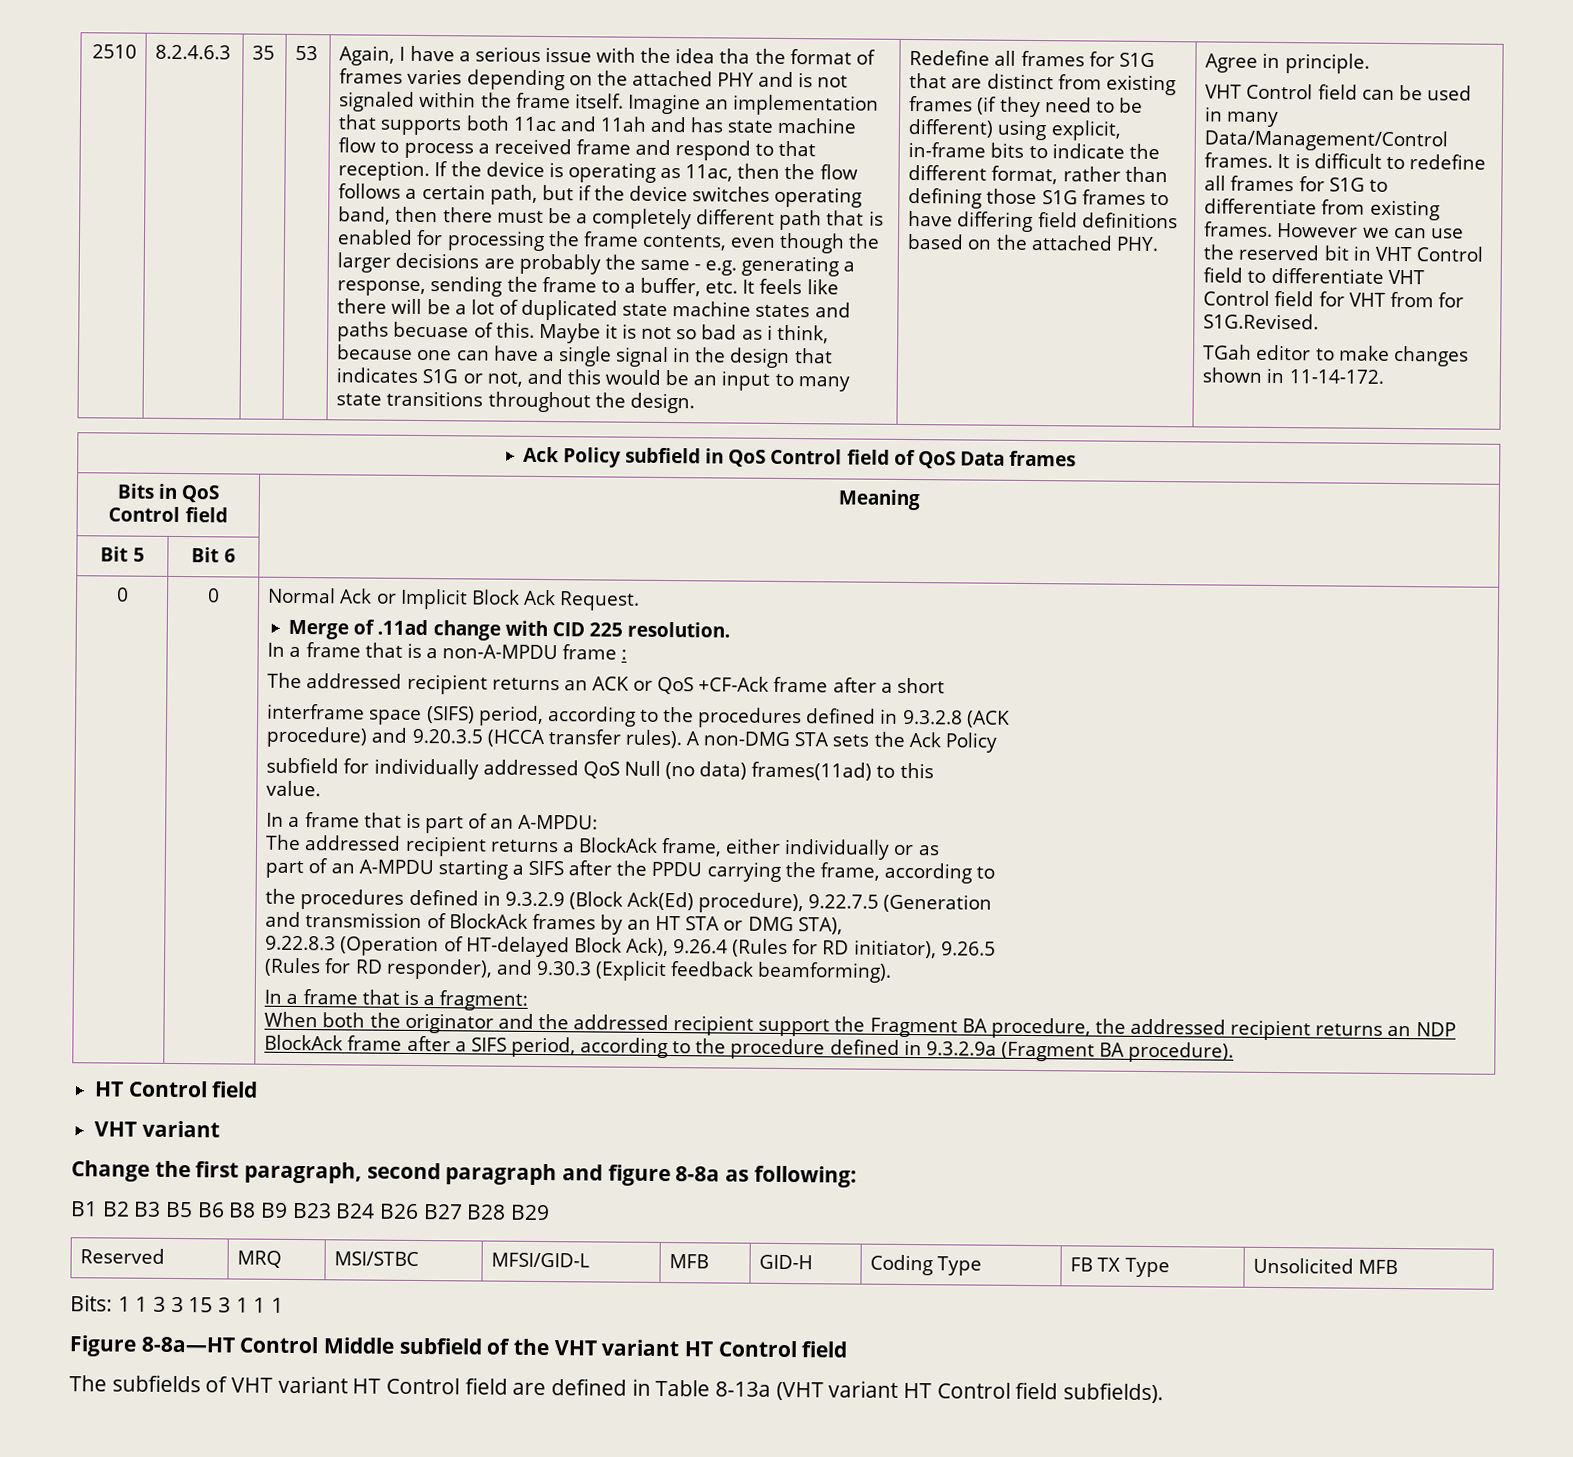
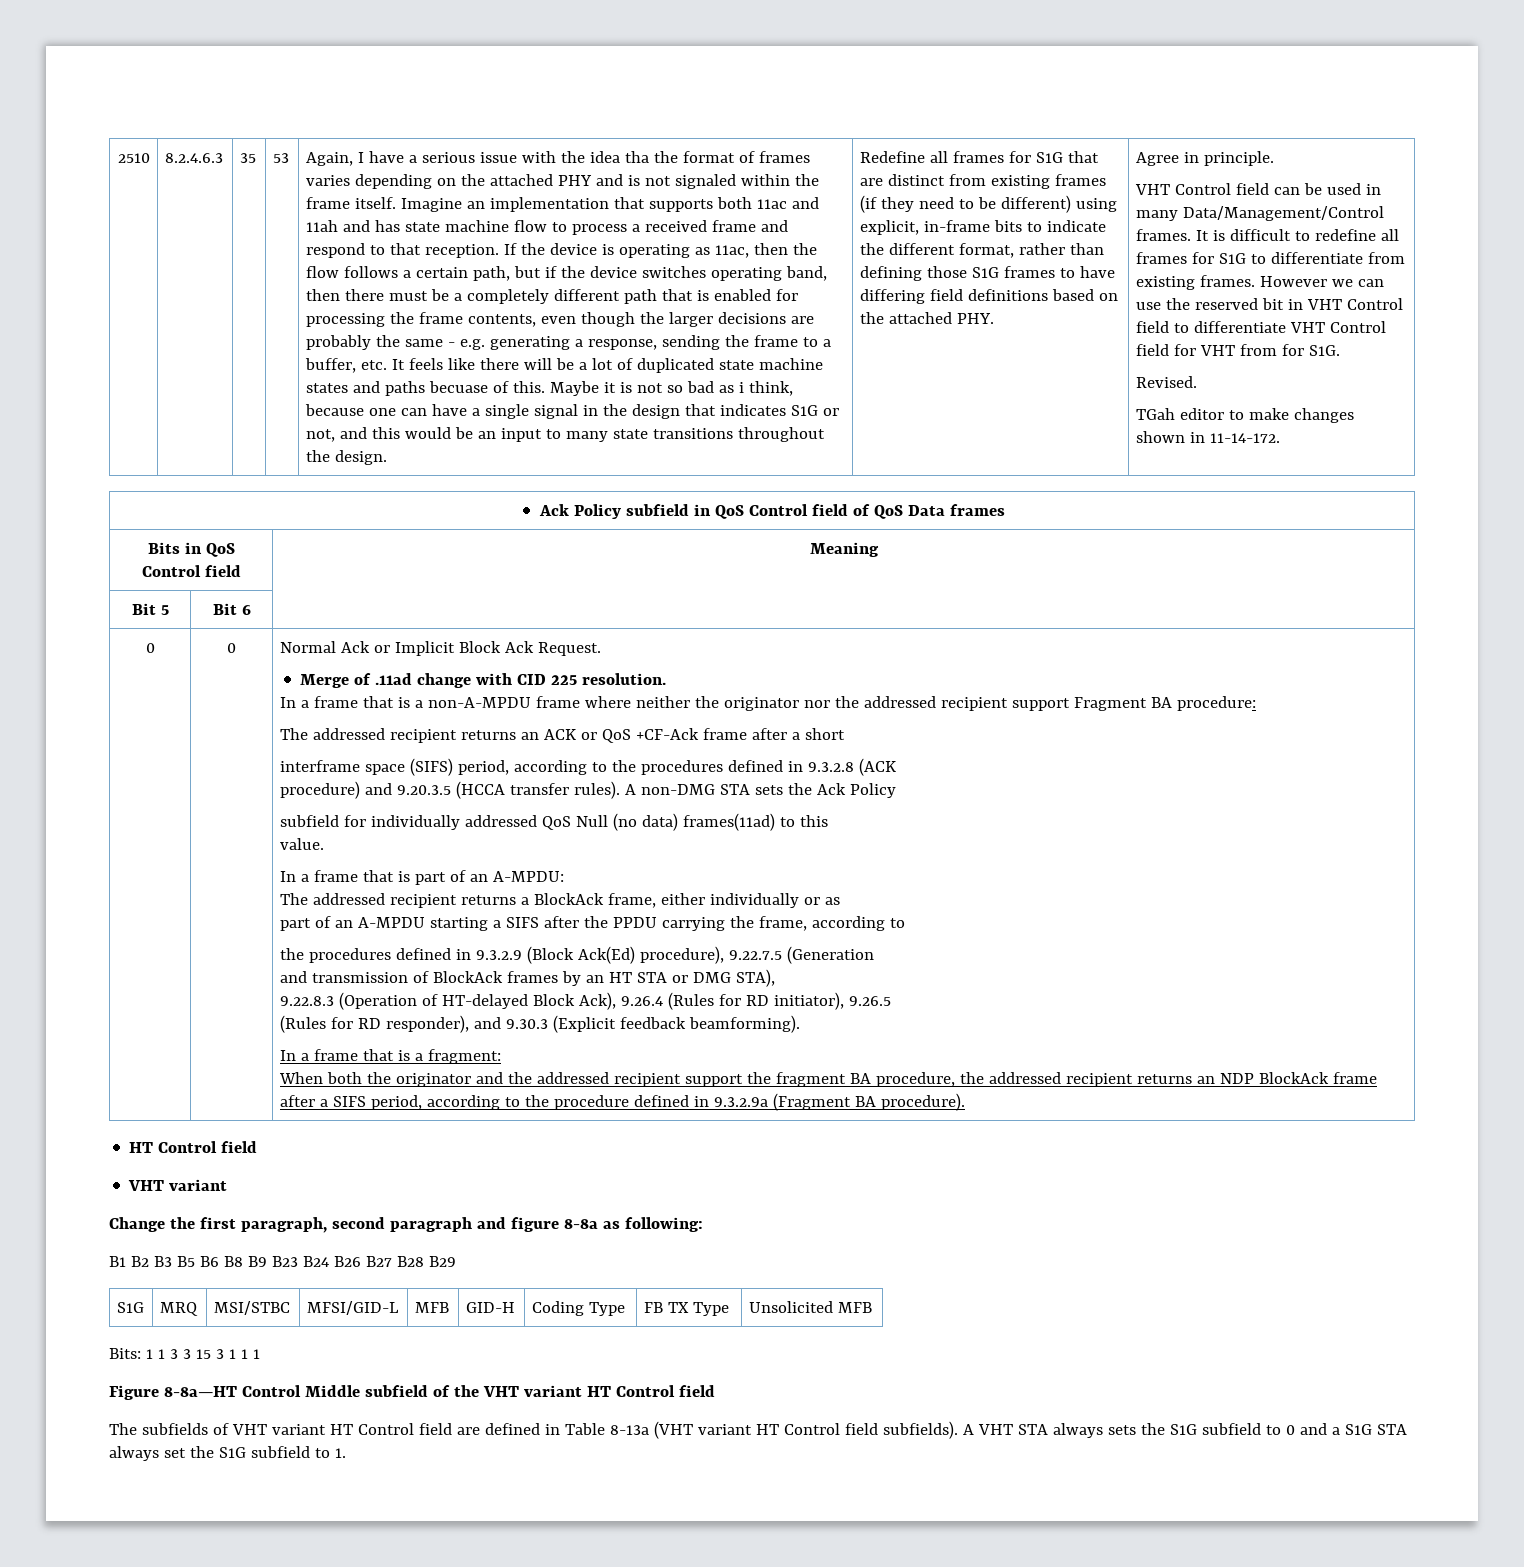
[1203,313,1320,330] S1G.Revised. -> [1308,345,1340,356] [1135,376,1197,388] S1G. // Revised.
[621,649,628,660] : -> [584,696,1256,711] where neither the originator nor the addressed recipient support Fragment BA procedure:
[869,1017,958,1038] Fragment -> [775,1072,846,1087] fragment
[80,1248,166,1264] Reserved -> [116,1302,144,1313] S1G
(1165, 1393) none -> [962,1423,1407,1438] [109,1446,346,1461] A VHT STA always sets the S1G subfield to 0 and a S1G STA always set the S1G subfield to 1.

